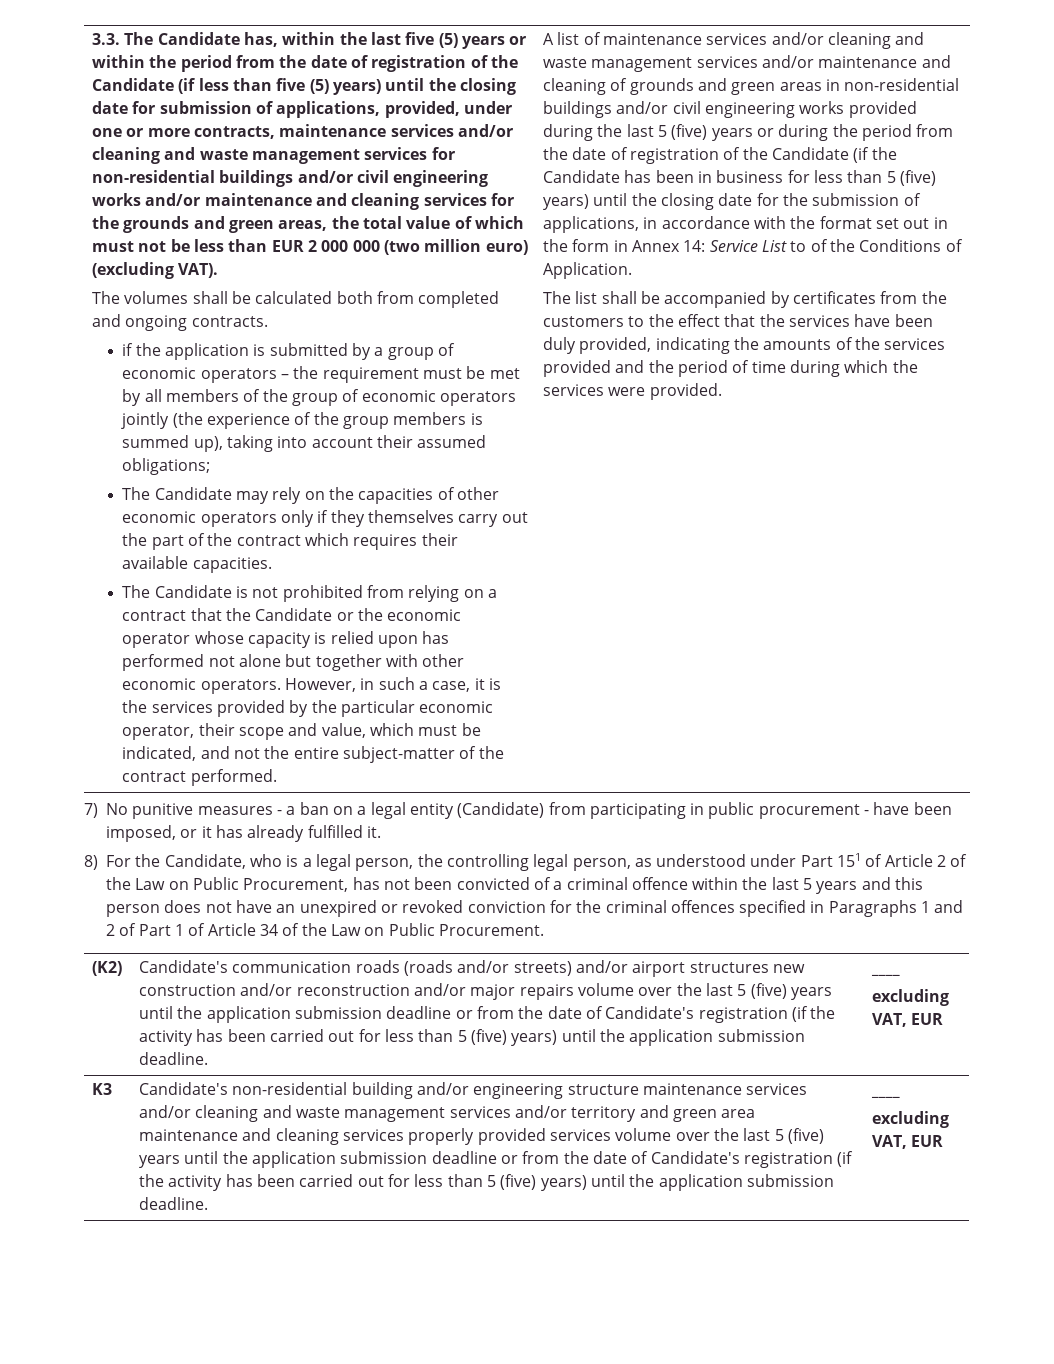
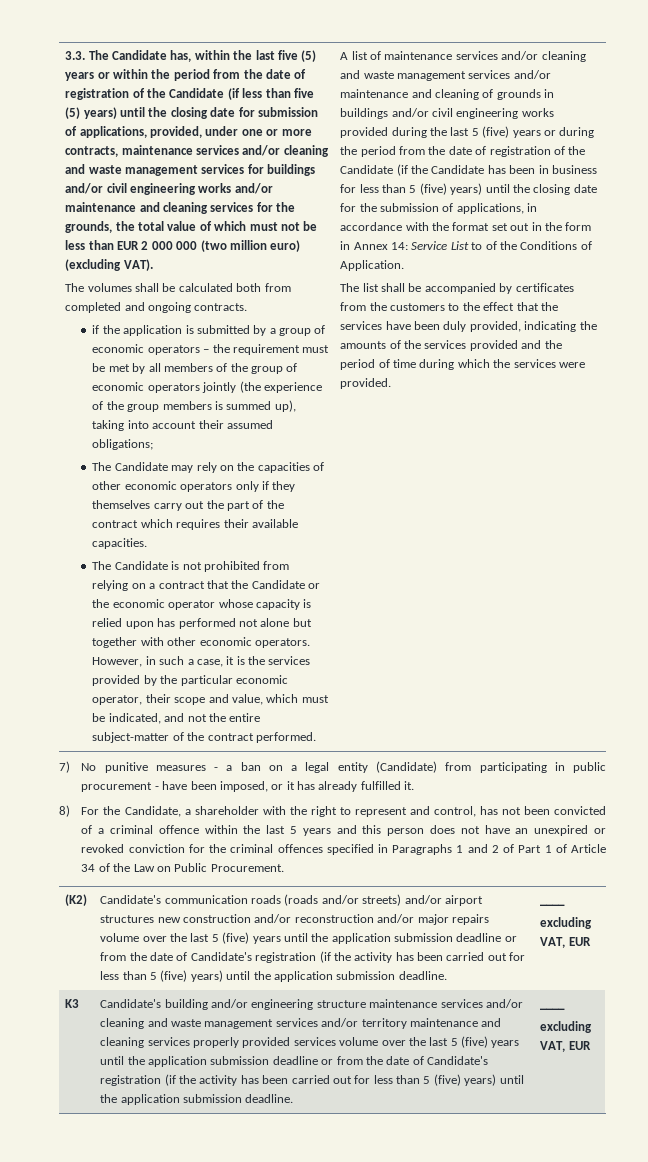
[92,170,216,183] non-residential -> (264, 169) none
[123,216,328,233] grounds and green areas, -> [65,221,113,233] grounds,
[698,78,960,95] and green areas in non-residential -> [544,89,555,98] in
[249,853,968,871] [106,877,349,892] who is a legal person, the controlling legal person, as understood under Part 151 of Article 2 of the Law on Public Procurement, -> [184,806,476,817] a shareholder with the right to represent and control,
[232,1082,348,1095] non-residential -> (162, 1003) none
[639,1105,756,1122] and green area -> (407, 1023) none

